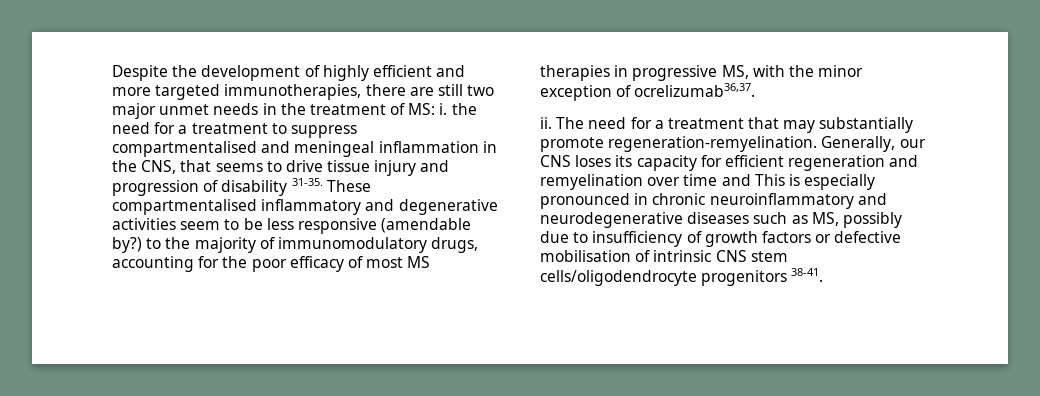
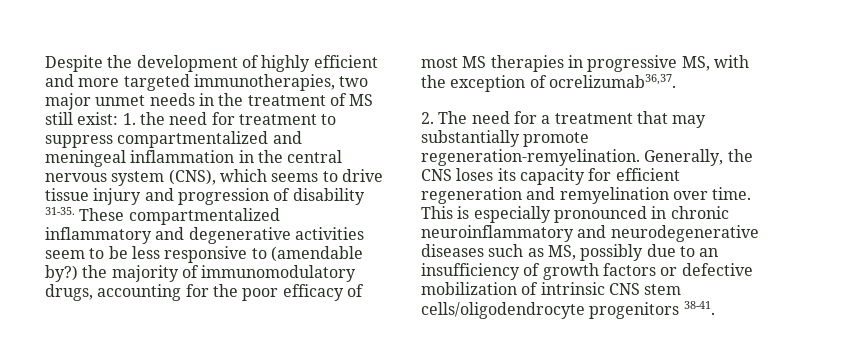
[365,84,463,96] there are still -> (335, 82) none
[408,103,448,115] MS: i. -> [349,94,374,106] [45,112,136,125] MS still exist: 1.
[178,125,188,134] a -> (235, 118) none
[112,141,257,157] compartmentalised -> [117,131,269,148] compartmentalized
[141,160,212,174] CNS, that -> [287,150,343,163] [45,169,267,186] central nervous system (CNS), which
[112,199,257,215] compartmentalised -> [128,208,280,225] compartmentalized
(377, 226) none -> [251,248,267,259] to
[146,238,162,249] to -> (78, 273) none
[818,65,864,77] minor -> (446, 81) none
[540,117,552,129] ii. -> [421,112,434,124] 2.
[899,139,926,148] our -> [727,149,753,162] the
[683,174,751,186] time and -> [712,187,752,200] time.
(589, 237) none -> [699,248,719,257] an
[540,250,631,262] mobilisation -> [421,282,517,295] mobilization

